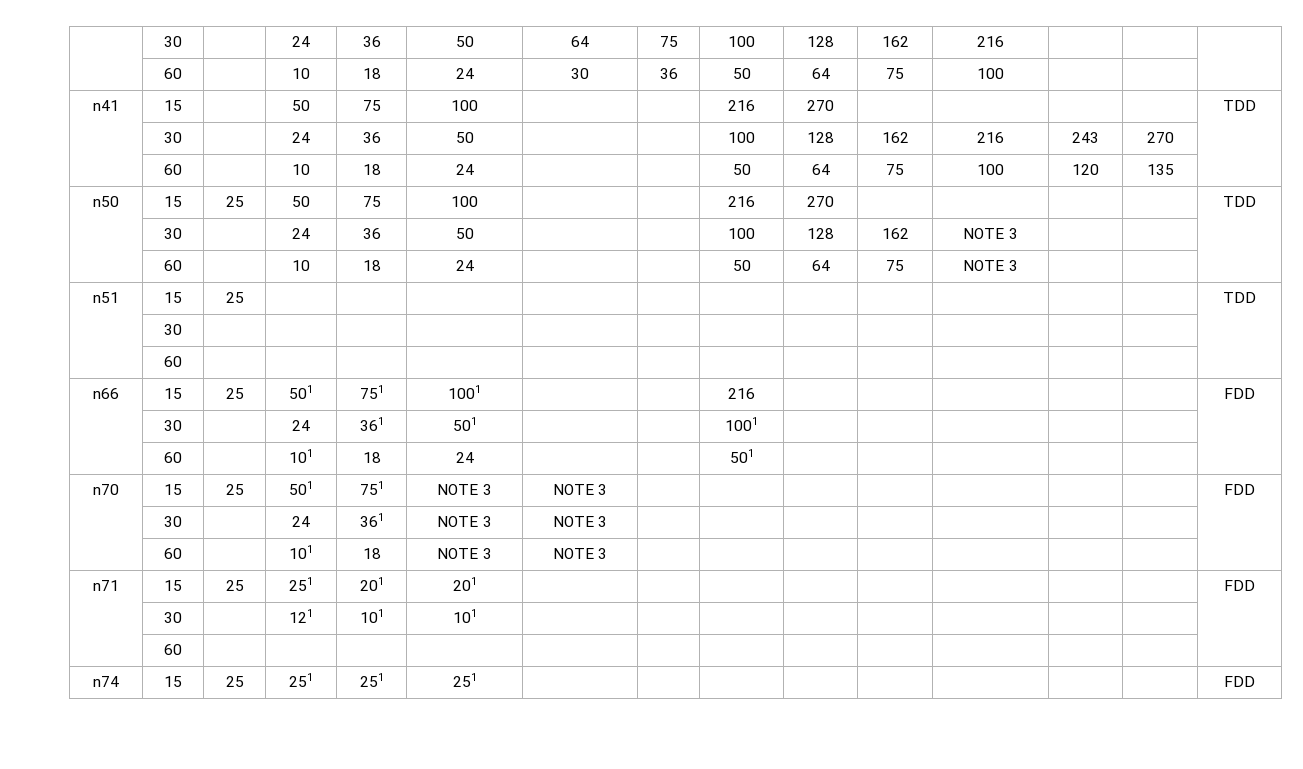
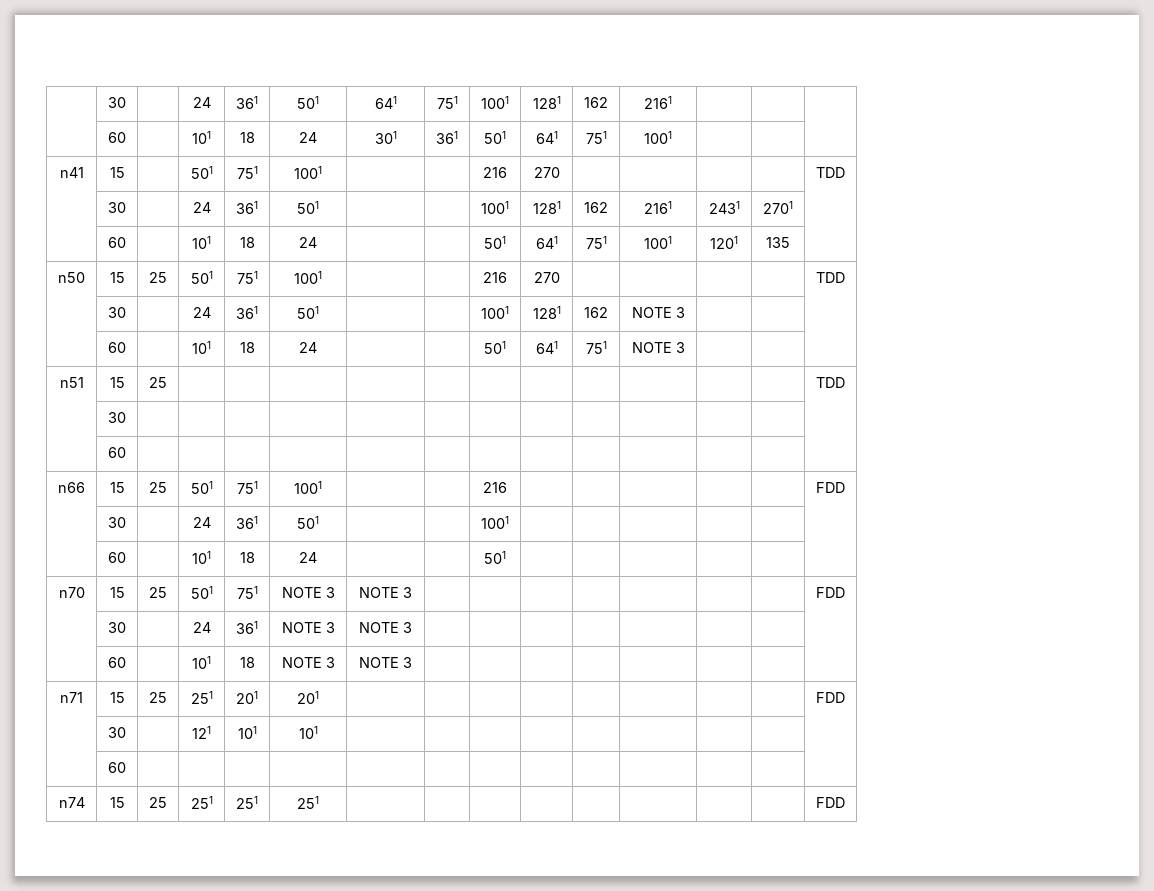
[164,36,182,47] [292,36,310,47] [362,36,381,47] [455,36,474,47] [571,36,589,47] [659,36,678,47] [728,36,755,47] [807,36,834,47] [881,36,909,47] [977,36,1004,47] [164,68,182,79] [292,68,310,79] [362,68,381,79] [455,68,474,79] [571,68,589,79] [659,68,678,79] [732,68,751,79] [811,68,830,79] [886,68,904,79] [977,68,1004,79] | 30 | | 24 | 36 | 50 | 64 | 75 | 100 | 128 | 162 | 216 | | | // | 60 | | 10 | 18 | 24 | 30 | 36 | 50 | 64 | 75 | 100 -> [108,97,126,108] [192,97,211,108] [236,96,258,109] [297,96,319,109] [374,96,397,109] [436,96,458,109] [481,96,509,109] [532,96,561,109] [584,97,608,108] [644,96,672,109] [108,132,126,143] [192,131,211,144] [239,132,255,143] [299,132,317,143] [374,131,397,144] [436,131,458,144] [484,131,506,144] [535,131,558,144] [585,131,607,144] [644,131,672,144] | 30 | | 24 | 361 | 501 | 641 | 751 | 1001 | 1281 | 162 | 2161 | | | // | 60 | | 101 | 18 | 24 | 301 | 361 | 501 | 641 | 751 | 1001
[292,100,310,111] [362,100,381,111] [451,100,478,111] [728,100,755,111] [807,100,834,111] [1223,100,1256,111] [164,132,182,143] [292,132,310,143] [362,132,381,143] [455,132,474,143] [728,132,755,143] [807,132,834,143] [881,132,909,143] [977,132,1004,143] [1072,132,1099,143] [1146,132,1174,143] [164,164,182,175] [292,164,310,175] [362,164,381,175] [455,164,474,175] [732,164,751,175] [811,164,830,175] [886,164,904,175] [977,164,1004,175] [1072,164,1099,175] 50 | 75 | 100 | | | 216 | 270 | | | | | TDD // | 30 | | 24 | 36 | 50 | | | 100 | 128 | 162 | 216 | 243 | 270 | // | 60 | | 10 | 18 | 24 | | | 50 | 64 | 75 | 100 | 120 -> [190,166,213,179] [236,166,258,179] [294,166,322,179] [483,167,507,178] [533,167,560,178] [816,167,845,178] [108,202,126,213] [192,202,211,213] [236,201,258,214] [297,201,319,214] [481,201,509,214] [532,201,561,214] [584,202,608,213] [644,201,672,214] [708,201,740,214] [763,201,793,214] [108,237,126,248] [192,236,211,249] [239,237,255,248] [299,237,317,248] [484,236,506,249] [535,236,558,249] [585,236,607,249] [644,236,672,249] [710,236,738,249] 501 | 751 | 1001 | | | 216 | 270 | | | | | TDD // | 30 | | 24 | 361 | 501 | | | 1001 | 1281 | 162 | 2161 | 2431 | 2701 | // | 60 | | 101 | 18 | 24 | | | 501 | 641 | 751 | 1001 | 1201
[292,196,310,207] [362,196,381,207] [451,196,478,207] [728,196,755,207] [807,196,834,207] [1223,196,1256,207] [164,228,182,239] [292,228,310,239] [362,228,381,239] [455,228,474,239] [728,228,755,239] [807,228,834,239] 50 | 75 | 100 | | | 216 | 270 | | | | | TDD // | 30 | | 24 | 36 | 50 | | | 100 | 128 -> [190,271,213,284] [236,271,258,284] [294,271,322,284] [483,272,507,283] [533,272,560,283] [816,272,845,283] [108,307,126,318] [192,307,211,318] [236,306,258,319] [297,306,319,319] [481,306,509,319] [532,306,561,319] 501 | 751 | 1001 | | | 216 | 270 | | | | | TDD // | 30 | | 24 | 361 | 501 | | | 1001 | 1281
[292,260,310,271] [362,260,381,271] [455,260,474,271] [732,260,751,271] [811,260,830,271] [886,260,904,271] 10 | 18 | 24 | | | 50 | 64 | 75 -> [192,341,211,354] [239,342,255,353] [299,342,317,353] [484,341,506,354] [535,341,558,354] [585,341,607,354] 101 | 18 | 24 | | | 501 | 641 | 751

